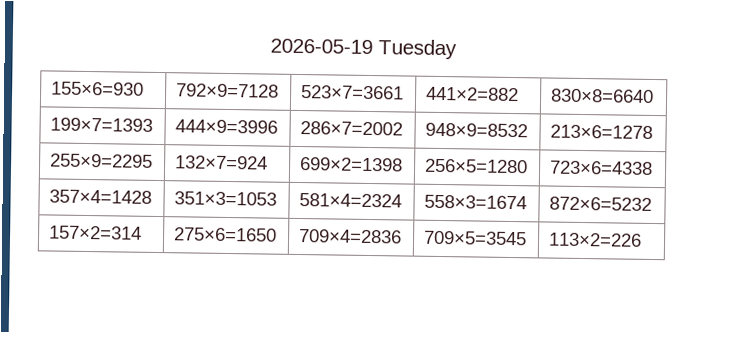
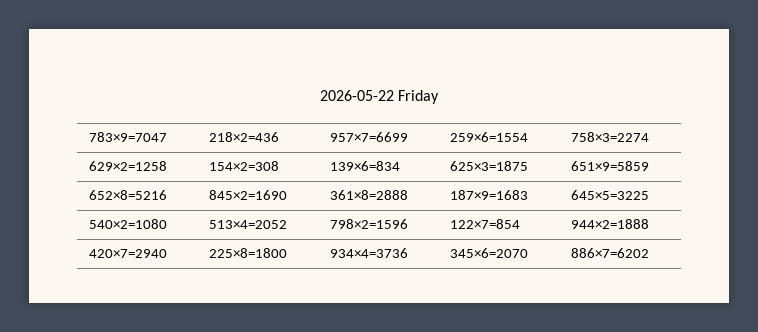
[269,38,457,60] [51,81,145,96] [176,83,280,98] [301,85,405,100] [426,86,520,102] [551,88,655,104] [50,117,154,132] [175,119,279,134] [300,121,404,136] [425,122,529,138] [550,124,654,140] [50,153,154,168] [175,155,269,170] [300,157,404,172] [425,158,529,174] [549,160,654,176] [49,189,153,204] [174,191,278,206] [299,193,403,208] [424,194,528,210] [549,196,653,211] [49,225,143,240] [174,227,278,242] [298,229,403,244] [423,230,528,246] [548,232,643,247] 2026-05-19 Tuesday // 155×6=930 | 792×9=7128 | 523×7=3661 | 441×2=882 | 830×8=6640 // 199×7=1393 | 444×9=3996 | 286×7=2002 | 948×9=8532 | 213×6=1278 // 255×9=2295 | 132×7=924 | 699×2=1398 | 256×5=1280 | 723×6=4338 // 357×4=1428 | 351×3=1053 | 581×4=2324 | 558×3=1674 | 872×6=5232 // 157×2=314 | 275×6=1650 | 709×4=2836 | 709×5=3545 | 113×2=226 -> [319,90,440,104] [89,132,168,142] [209,132,280,142] [330,132,409,142] [450,132,529,142] [571,132,650,142] [89,161,168,171] [209,161,280,171] [330,161,401,171] [450,161,529,171] [571,161,650,171] [89,190,168,200] [209,190,288,200] [330,190,409,200] [450,190,529,200] [571,190,650,200] [89,219,168,229] [209,220,288,229] [330,219,409,229] [450,219,521,229] [571,219,650,229] [89,249,168,258] [209,248,288,258] [330,248,409,258] [450,248,529,258] [571,248,650,258] 2026-05-22 Friday // 783×9=7047 | 218×2=436 | 957×7=6699 | 259×6=1554 | 758×3=2274 // 629×2=1258 | 154×2=308 | 139×6=834 | 625×3=1875 | 651×9=5859 // 652×8=5216 | 845×2=1690 | 361×8=2888 | 187×9=1683 | 645×5=3225 // 540×2=1080 | 513×4=2052 | 798×2=1596 | 122×7=854 | 944×2=1888 // 420×7=2940 | 225×8=1800 | 934×4=3736 | 345×6=2070 | 886×7=6202

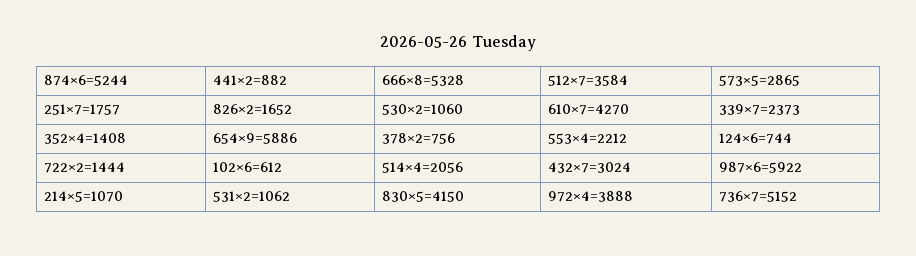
[319,90,440,104] [89,132,168,142] [209,132,280,142] [330,132,409,142] [450,132,529,142] [571,132,650,142] [89,161,168,171] [209,161,280,171] [330,161,401,171] [450,161,529,171] [571,161,650,171] [89,190,168,200] [209,190,288,200] [330,190,409,200] [450,190,529,200] [571,190,650,200] [89,219,168,229] [209,220,288,229] [330,219,409,229] [450,219,521,229] [571,219,650,229] [89,249,168,258] [209,248,288,258] [330,248,409,258] [450,248,529,258] [571,248,650,258] 2026-05-22 Friday // 783×9=7047 | 218×2=436 | 957×7=6699 | 259×6=1554 | 758×3=2274 // 629×2=1258 | 154×2=308 | 139×6=834 | 625×3=1875 | 651×9=5859 // 652×8=5216 | 845×2=1690 | 361×8=2888 | 187×9=1683 | 645×5=3225 // 540×2=1080 | 513×4=2052 | 798×2=1596 | 122×7=854 | 944×2=1888 // 420×7=2940 | 225×8=1800 | 934×4=3736 | 345×6=2070 | 886×7=6202 -> [380,35,536,51] [44,75,129,86] [213,75,288,85] [382,75,465,86] [548,75,629,86] [719,75,801,86] [44,104,121,115] [213,104,293,115] [382,104,464,115] [548,104,630,115] [719,104,801,115] [44,133,127,144] [213,133,298,144] [382,133,456,144] [548,133,628,144] [719,133,793,144] [44,162,126,173] [213,162,283,172] [382,162,464,173] [548,162,632,173] [719,162,803,173] [44,191,124,202] [213,191,291,202] [382,191,465,202] [548,191,634,202] [719,191,798,202] 2026-05-26 Tuesday // 874×6=5244 | 441×2=882 | 666×8=5328 | 512×7=3584 | 573×5=2865 // 251×7=1757 | 826×2=1652 | 530×2=1060 | 610×7=4270 | 339×7=2373 // 352×4=1408 | 654×9=5886 | 378×2=756 | 553×4=2212 | 124×6=744 // 722×2=1444 | 102×6=612 | 514×4=2056 | 432×7=3024 | 987×6=5922 // 214×5=1070 | 531×2=1062 | 830×5=4150 | 972×4=3888 | 736×7=5152

